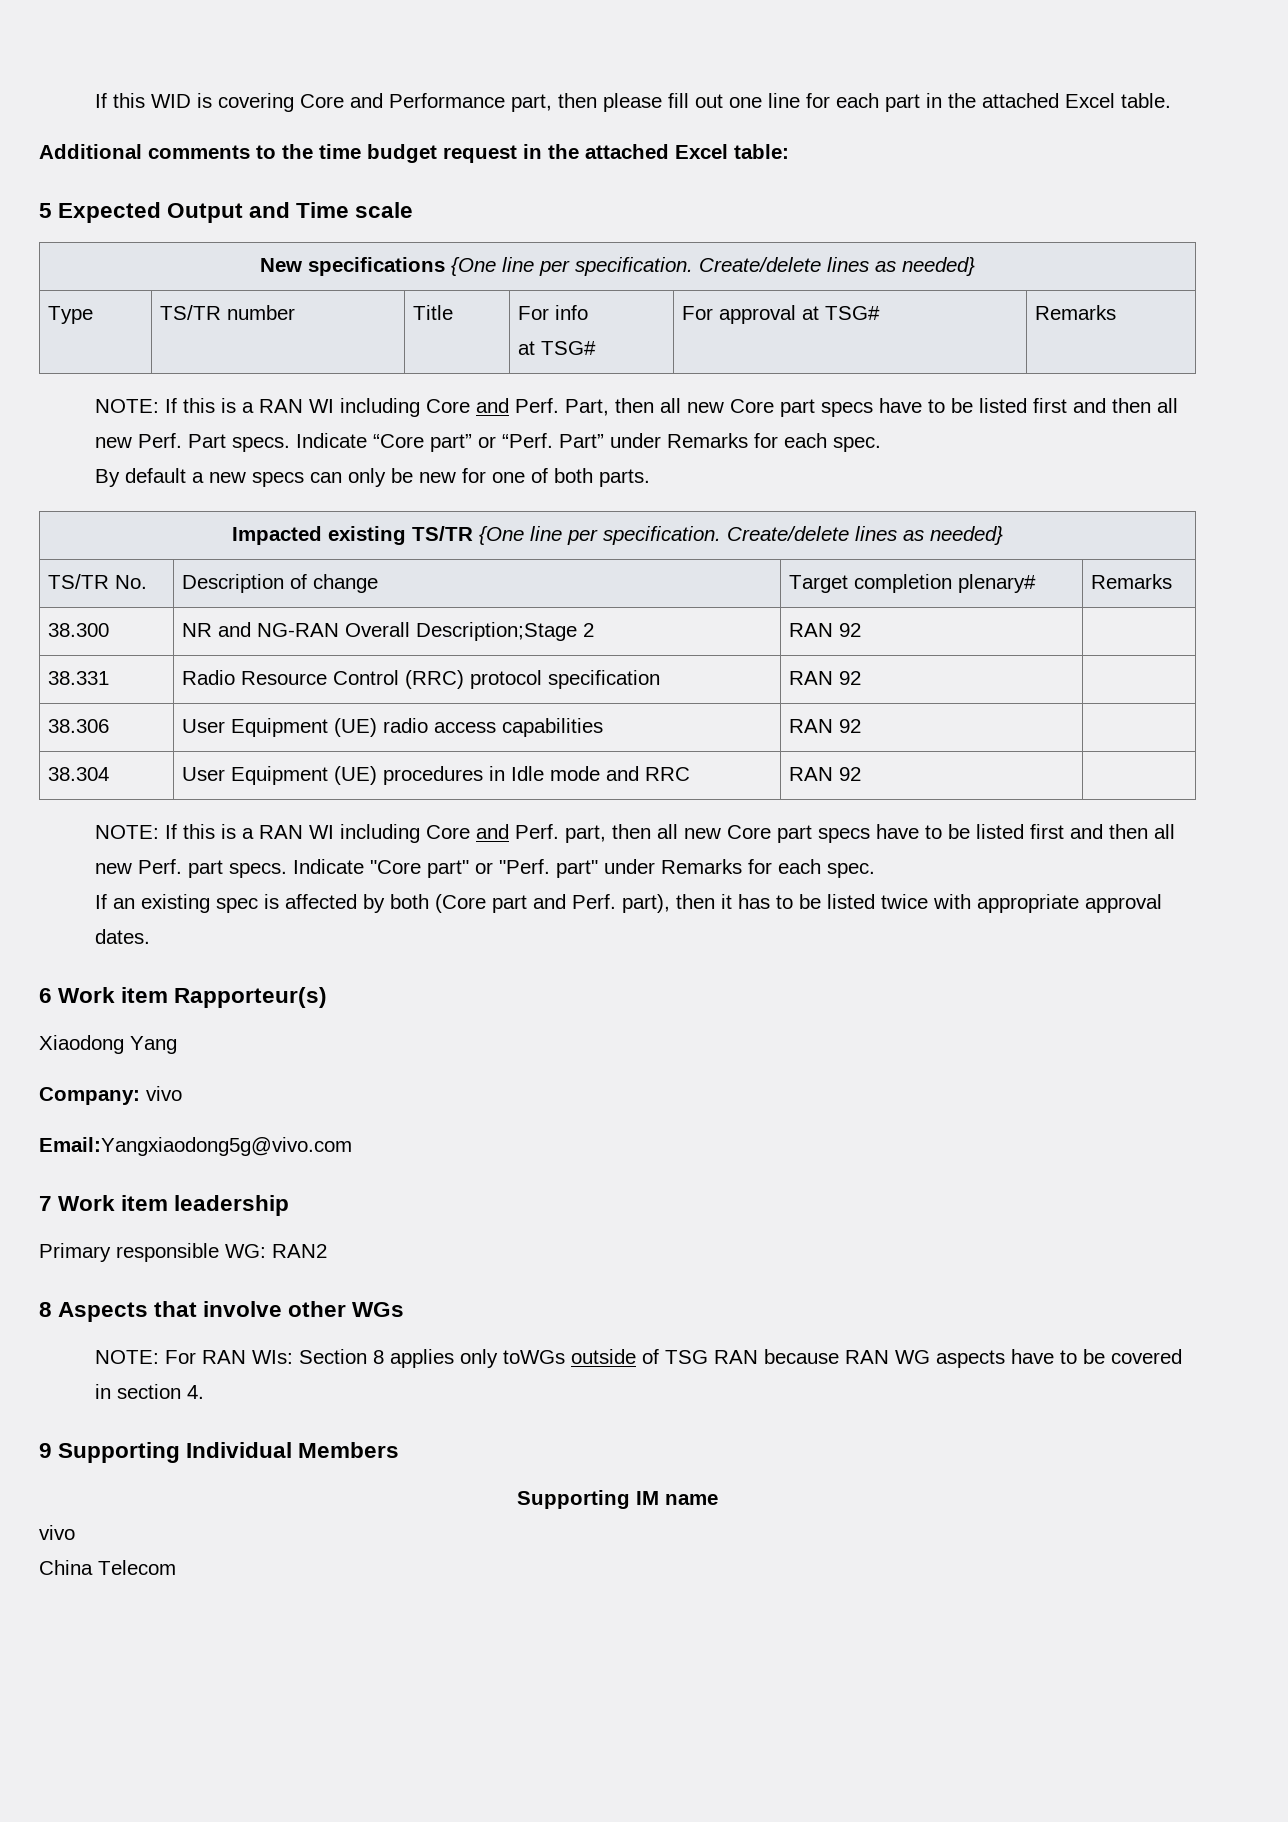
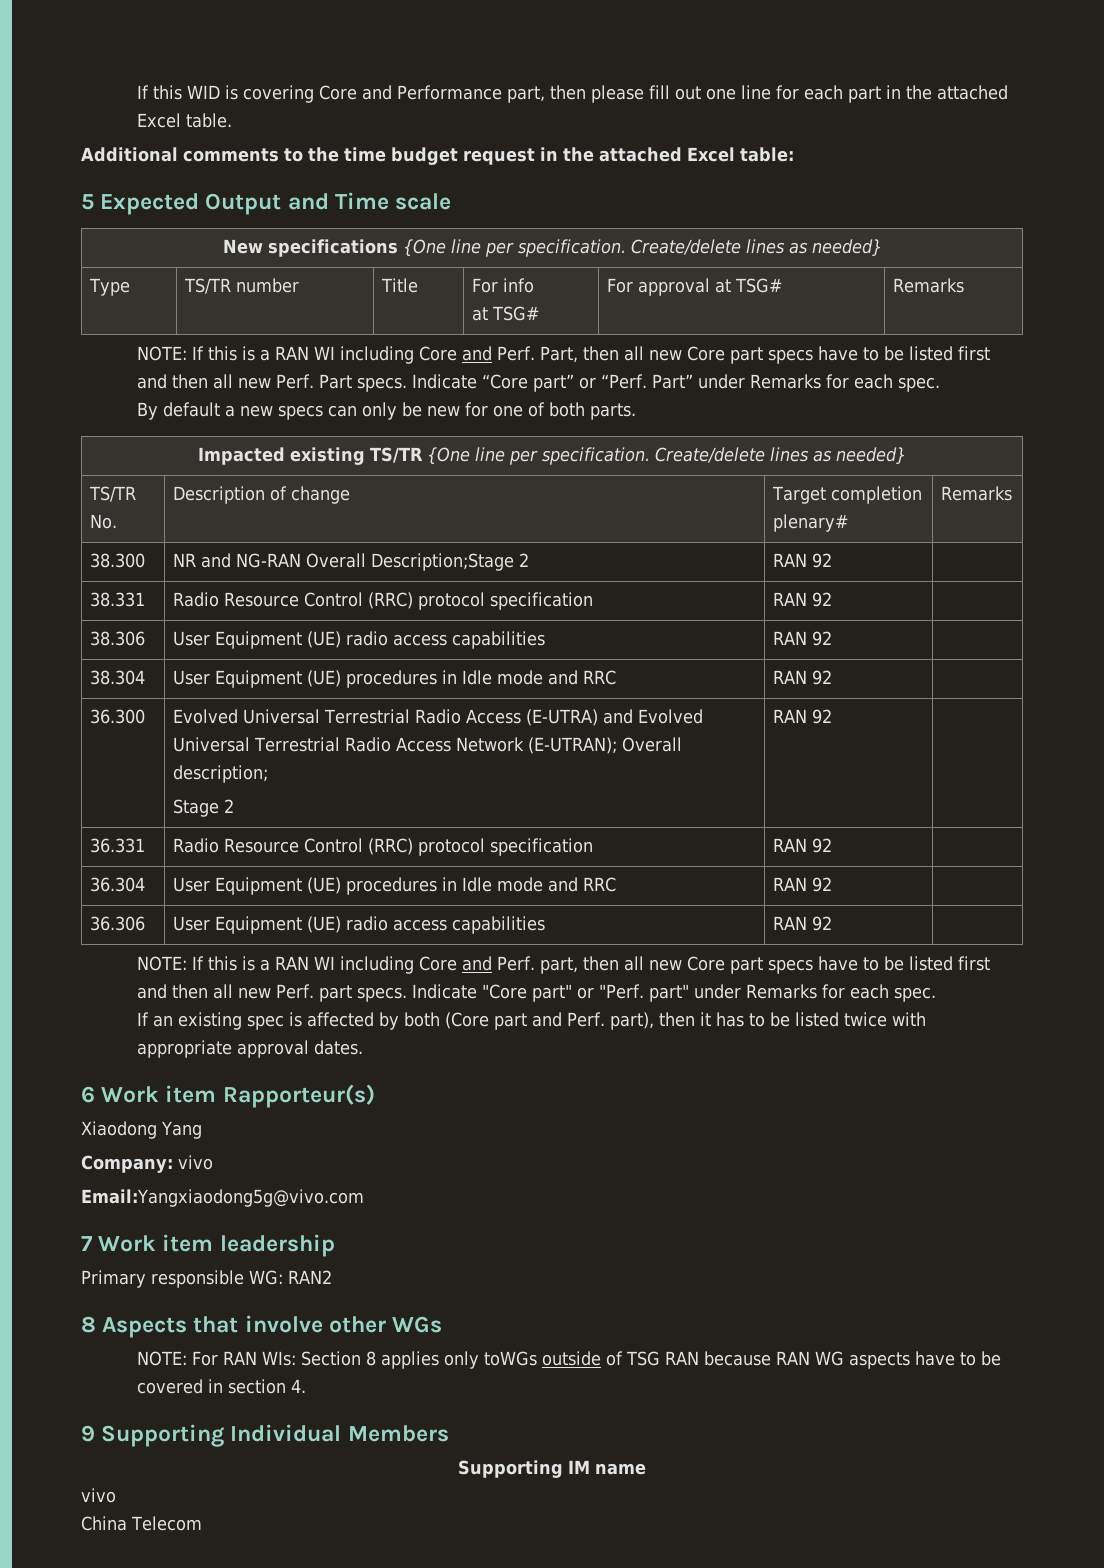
(861, 774) none -> [89,709,145,724] [172,709,703,726] [172,737,682,754] [172,765,268,783] [172,799,234,817] [772,709,832,724] [89,838,145,853] [172,838,593,856] [772,838,832,853] [89,877,145,892] [172,877,616,895] [772,877,832,892] [89,916,145,931] [172,916,545,934] [772,916,832,931] // 36.300 | Evolved Universal Terrestrial Radio Access (E-UTRA) and Evolved Universal Terrestrial Radio Access Network (E-UTRAN); Overall description; // Stage 2 | RAN 92 | // 36.331 | Radio Resource Control (RRC) protocol specification | RAN 92 | // 36.304 | User Equipment (UE) procedures in Idle mode and RRC | RAN 92 | // 36.306 | User Equipment (UE) radio access capabilities | RAN 92 |

